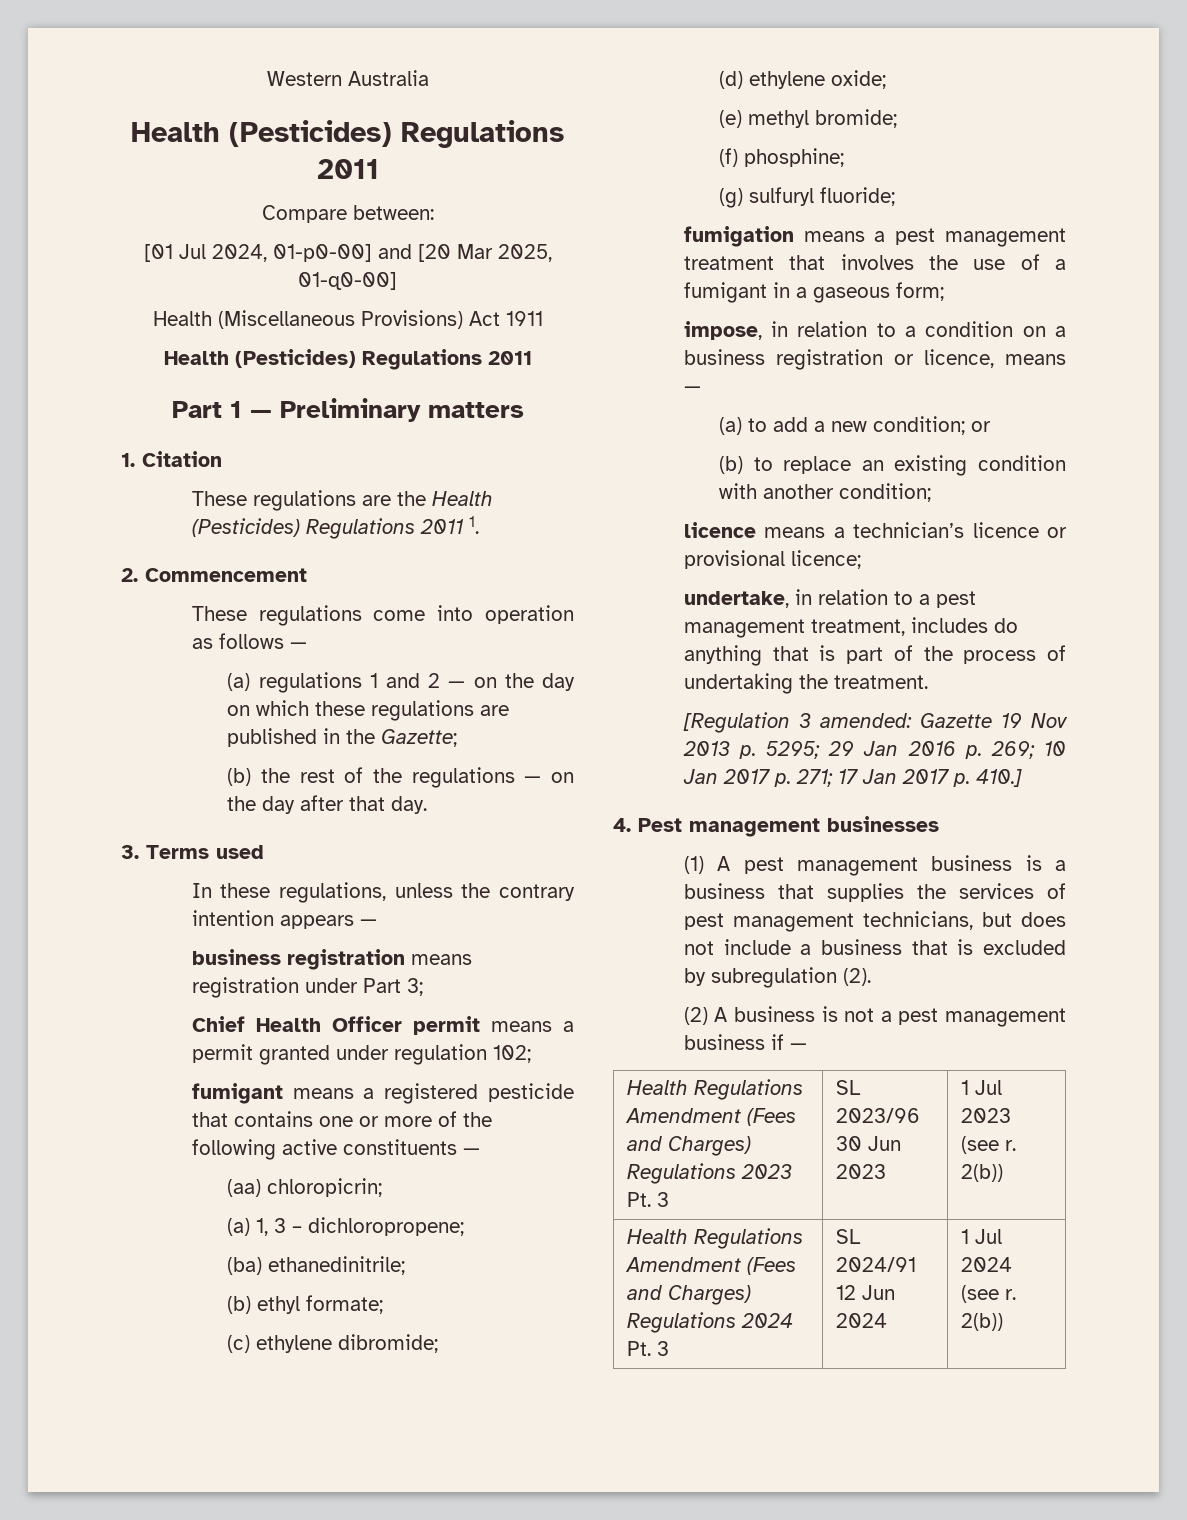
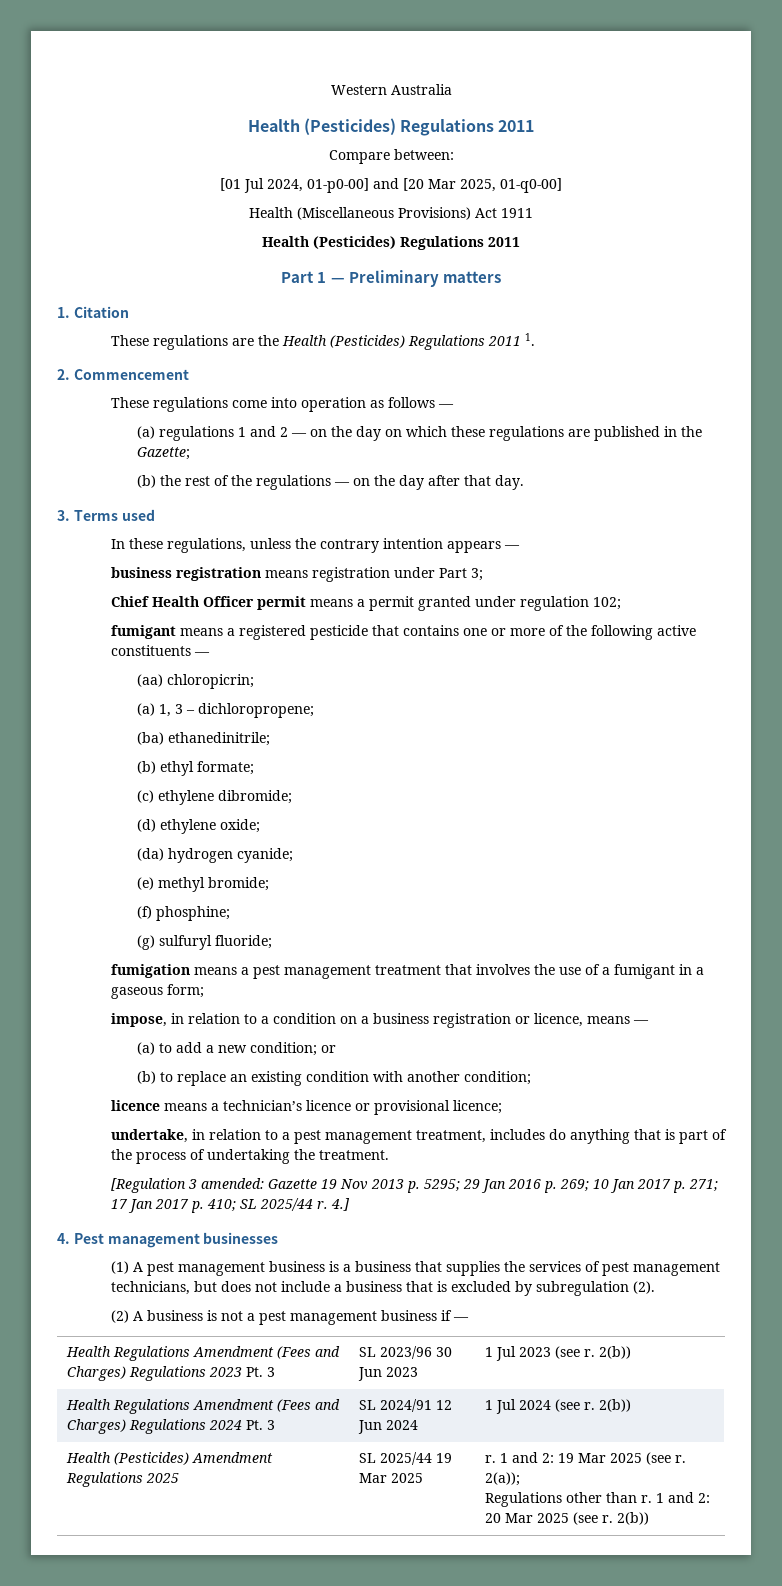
(887, 79) none -> [137,848,294,863] // (da) hydrogen cyanide;
[975,769,1022,787] 410.] -> [206,1198,350,1212] 410; SL 2025/44 r. 4.]
(1003, 1322) none -> [65,1452,273,1465] [65,1472,179,1487] [358,1452,452,1465] [358,1473,423,1483] [484,1452,686,1465] [484,1472,520,1486] [484,1492,710,1507] [484,1512,649,1525] // Health (Pesticides) Amendment Regulations 2025 | SL 2025/44 19 Mar 2025 | r. 1 and 2: 19 Mar 2025 (see r. 2(a)); // Regulations other than r. 1 and 2: 20 Mar 2025 (see r. 2(b))

